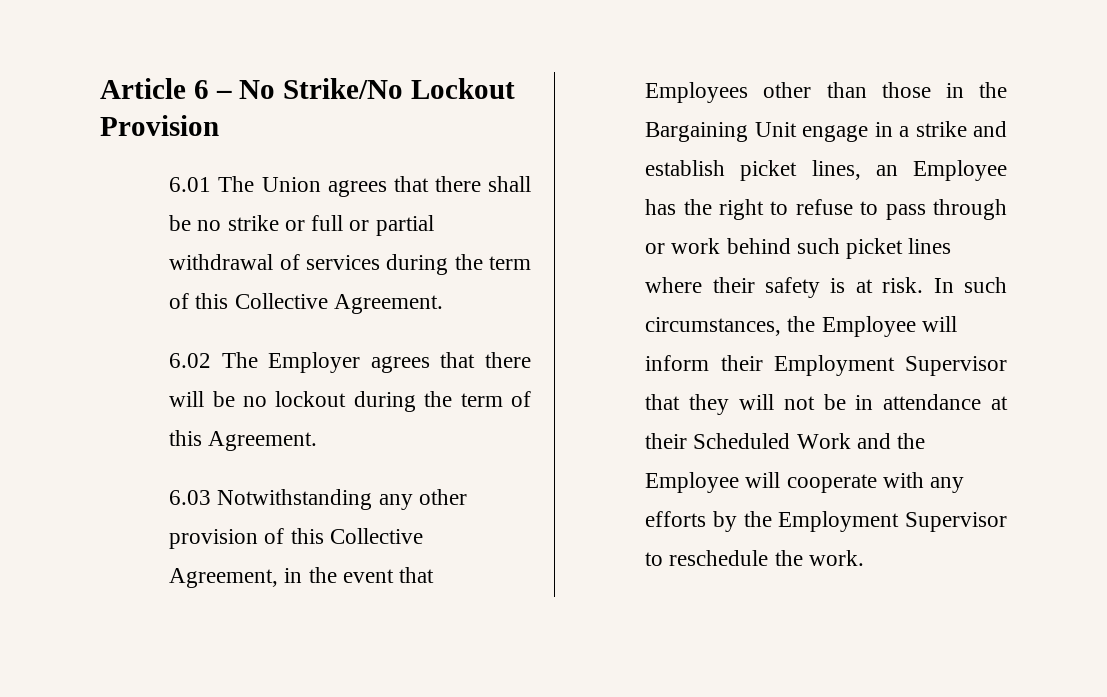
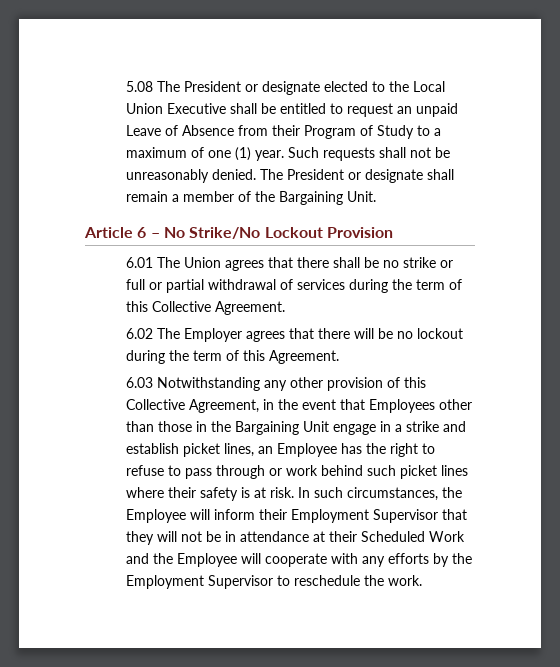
(100, 88) none -> [125,81,445,95] [125,103,458,117] [125,125,441,139] [125,147,450,161] [125,169,454,183] [125,191,376,205] 5.08 The President or designate elected to the Local Union Executive shall be entitled to request an unpaid Leave of Absence from their Program of Study to a maximum of one (1) year. Such requests shall not be unreasonably denied. The President or designate shall remain a member of the Bargaining Unit. //

